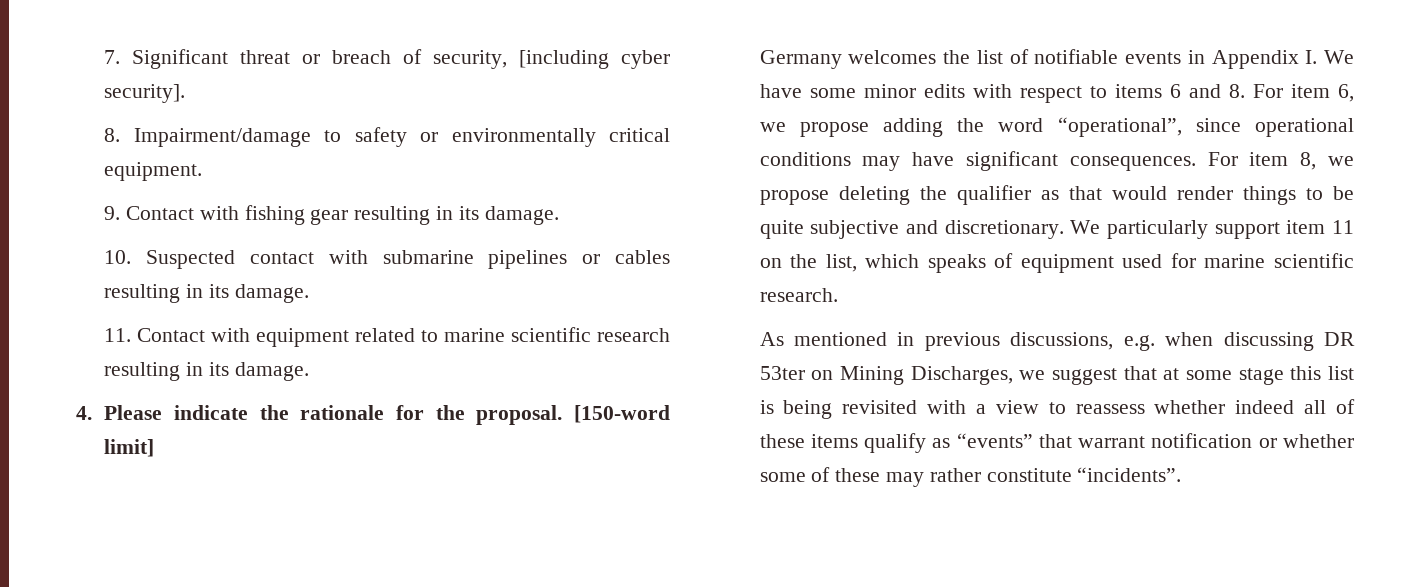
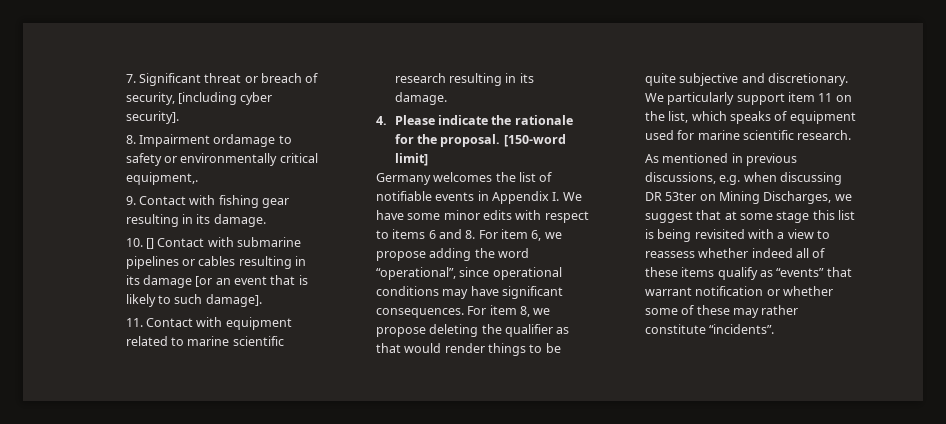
[133,128,311,147] Impairment/damage -> [138,134,276,147] Impairment ordamage
[104,162,203,181] equipment. -> [125,172,198,185] equipment,.
[146,250,314,269] Suspected contact -> [145,238,205,249] [] Contact
[234,284,309,303] damage. -> [142,275,308,288] [125,294,262,307] damage [or an event that is likely to such damage].

